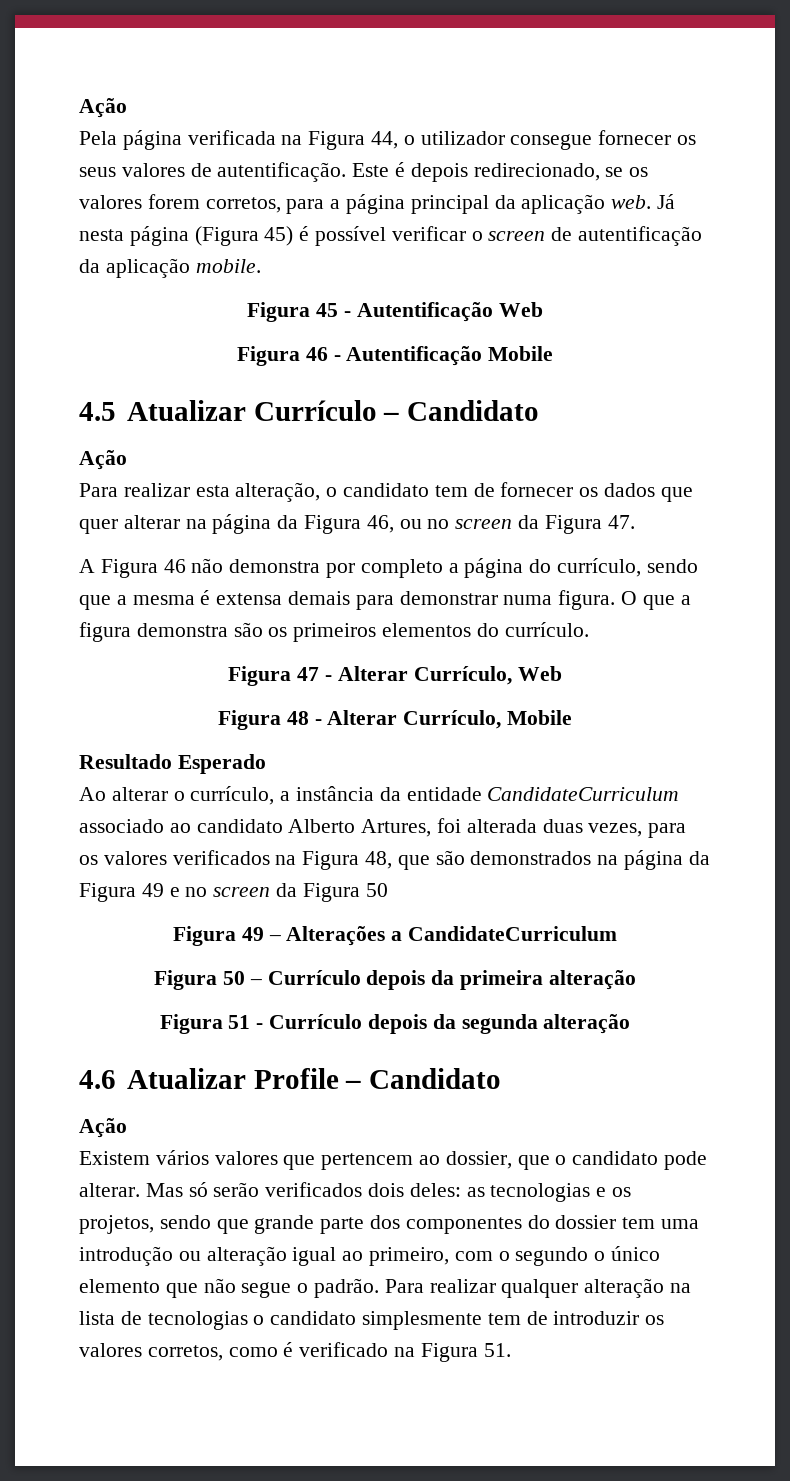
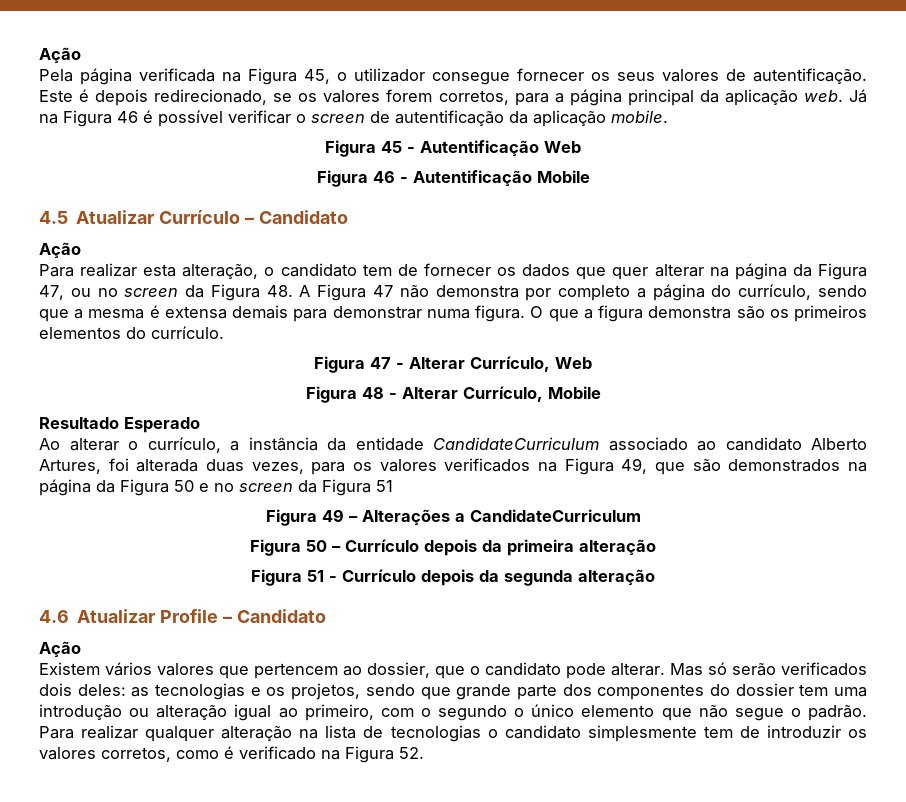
[371,131,399,149] 44, -> [304,69,330,84] 45,
[79,226,294,246] nesta página (Figura 45) -> [39,110,138,127] na Figura 46
[366,515,394,533] 46, -> [39,285,64,300] 47,
[607,515,635,529] 47. // -> [266,285,293,297] 48.
[163,559,186,573] 46 -> [372,285,393,297] 47
[365,851,393,869] 48, -> [621,458,648,474] 49,
[141,883,164,897] 49 -> [174,480,194,492] 50
[365,883,388,897] 50 -> [376,480,393,492] 51
[483,1343,511,1357] 51. -> [399,747,424,759] 52.

